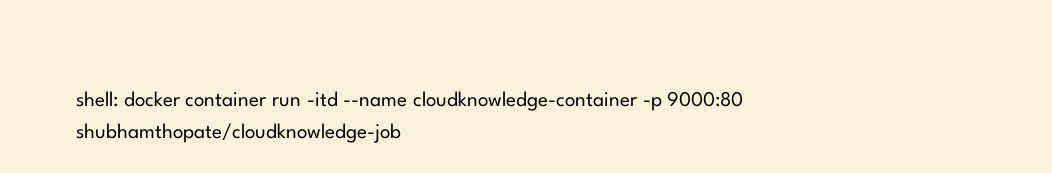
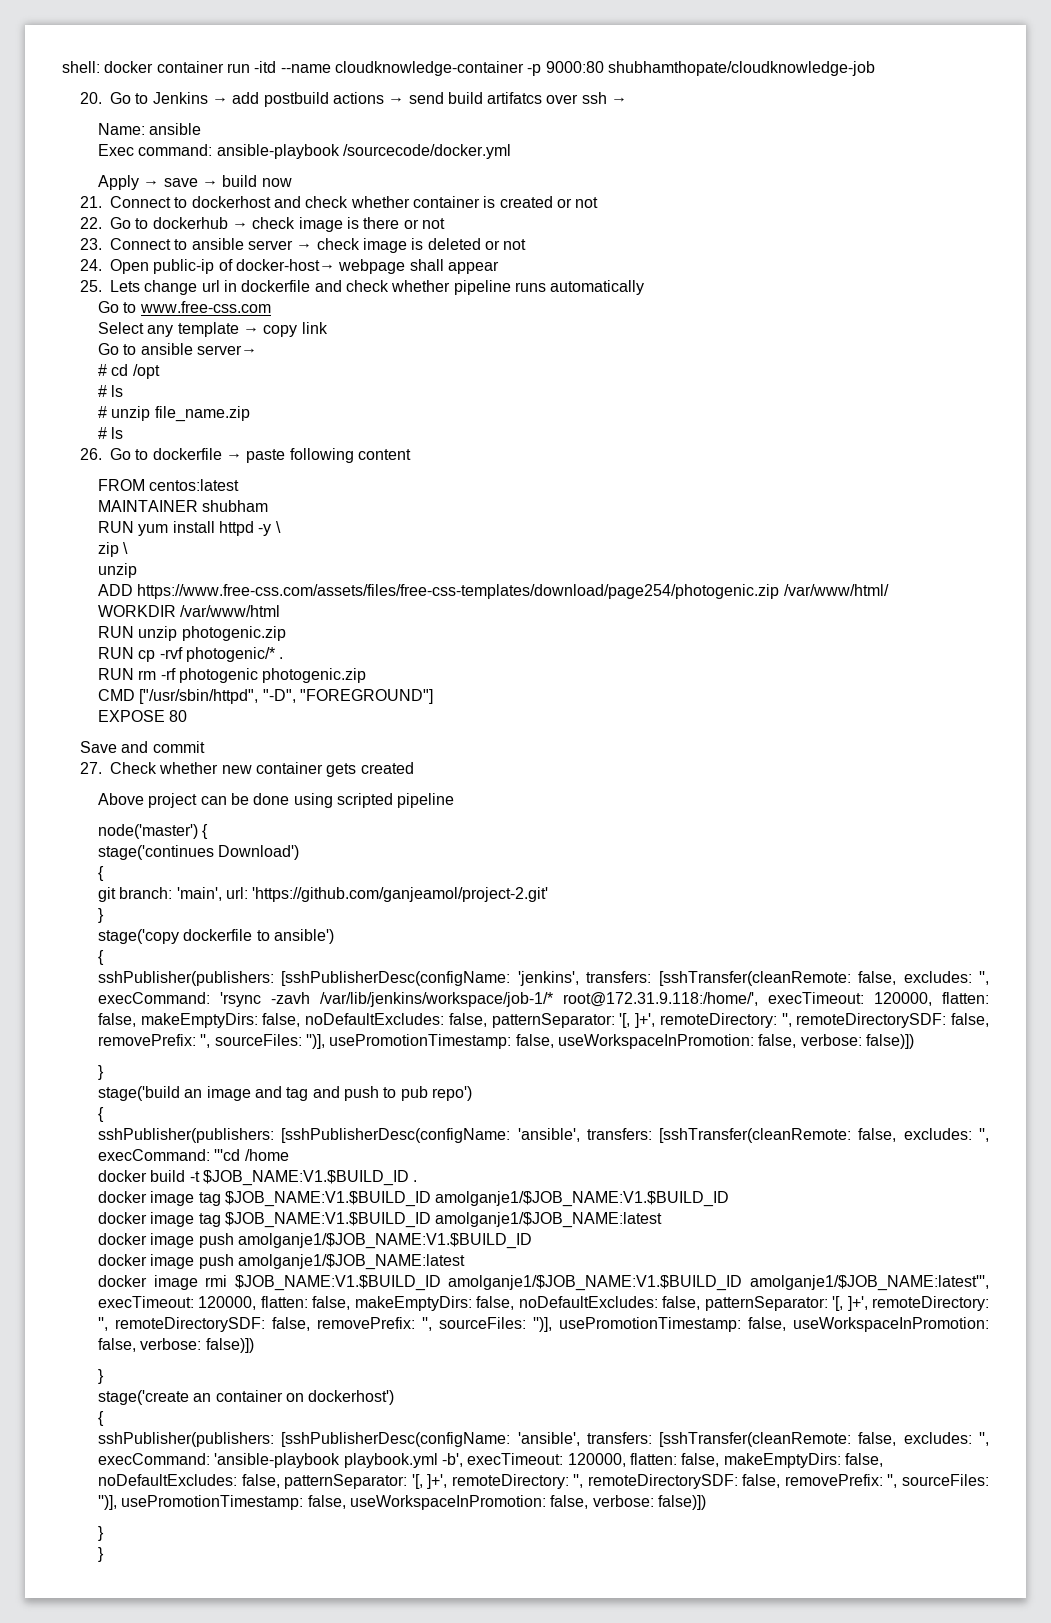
(401, 133) none -> [79,92,628,107] [97,123,202,135] [97,144,511,159] [97,175,292,190] [79,196,599,208] [79,217,445,232] [79,238,527,253] [79,259,499,274] [79,280,645,295] [97,301,271,313] [97,322,328,337] [97,343,257,355] [97,364,160,379] [97,385,124,397] [97,406,250,422] [97,427,124,439] [79,448,411,463] [97,479,240,491] [97,500,269,512] [97,521,281,536] [97,542,129,557] [97,563,137,578] [97,584,889,599] [97,605,281,617] [97,626,286,641] [97,647,284,662] [97,668,367,683] [97,689,433,704] [97,710,188,722] [79,741,205,753] [79,762,414,777] [97,793,455,808] [97,824,209,839] [97,845,300,860] [97,866,104,881] [97,887,549,902] [97,908,104,923] [97,929,334,944] [97,950,104,965] [97,971,989,986] [97,992,989,1007] [97,1013,989,1028] [97,1034,914,1049] [97,1065,104,1080] [97,1086,472,1101] [97,1107,104,1122] [97,1128,989,1143] [97,1149,289,1161] [97,1170,418,1186] [97,1191,730,1207] [97,1212,663,1228] [97,1233,532,1249] [97,1254,465,1270] [97,1275,989,1291] [97,1296,989,1311] [97,1317,989,1332] [97,1338,254,1353] [97,1369,104,1384] [97,1390,395,1405] [97,1411,104,1426] [97,1432,989,1447] [97,1453,883,1468] [97,1474,989,1489] [97,1495,706,1510] [97,1526,104,1541] [97,1547,104,1562] // 20. Go to Jenkins → add postbuild actions → send build artifatcs over ssh → // Name: ansible // Exec command: ansible-playbook /sourcecode/docker.yml // Apply → save → build now // 21. Connect to dockerhost and check whether container is created or not // 22. Go to dockerhub → check image is there or not // 23. Connect to ansible server → check image is deleted or not // 24. Open public-ip of docker-host→ webpage shall appear // 25. Lets change url in dockerfile and check whether pipeline runs automatically // Go to www.free-css.com // Select any template → copy link // Go to ansible server→ // # cd /opt // # ls // # unzip file_name.zip // # ls // 26. Go to dockerfile → paste following content // FROM centos:latest // MAINTAINER shubham // RUN yum install httpd -y \ // zip \ // unzip // ADD https://www.free-css.com/assets/files/free-css-templates/download/page254/photogenic.zip /var/www/html/ // WORKDIR /var/www/html // RUN unzip photogenic.zip // RUN cp -rvf photogenic/* . // RUN rm -rf photogenic photogenic.zip // CMD ["/usr/sbin/httpd", "-D", "FOREGROUND"] // EXPOSE 80 // Save and commit // 27. Check whether new container gets created // Above project can be done using scripted pipeline // node('master') { // stage('continues Download') // { // git branch: 'main', url: 'https://github.com/ganjeamol/project-2.git' // } // stage('copy dockerfile to ansible') // { // sshPublisher(publishers: [sshPublisherDesc(configName: 'jenkins', transfers: [sshTransfer(cleanRemote: false, excludes: '', execCommand: 'rsync -zavh /var/lib/jenkins/workspace/job-1/* root@172.31.9.118:/home/', execTimeout: 120000, flatten: false, makeEmptyDirs: false, noDefaultExcludes: false, patternSeparator: '[, ]+', remoteDirectory: '', remoteDirectorySDF: false, removePrefix: '', sourceFiles: '')], usePromotionTimestamp: false, useWorkspaceInPromotion: false, verbose: false)]) // } // stage('build an image and tag and push to pub repo') // { // sshPublisher(publishers: [sshPublisherDesc(configName: 'ansible', transfers: [sshTransfer(cleanRemote: false, excludes: '', execCommand: '''cd /home // docker build -t $JOB_NAME:V1.$BUILD_ID . // docker image tag $JOB_NAME:V1.$BUILD_ID amolganje1/$JOB_NAME:V1.$BUILD_ID // docker image tag $JOB_NAME:V1.$BUILD_ID amolganje1/$JOB_NAME:latest // docker image push amolganje1/$JOB_NAME:V1.$BUILD_ID // docker image push amolganje1/$JOB_NAME:latest // docker image rmi $JOB_NAME:V1.$BUILD_ID amolganje1/$JOB_NAME:V1.$BUILD_ID amolganje1/$JOB_NAME:latest''', execTimeout: 120000, flatten: false, makeEmptyDirs: false, noDefaultExcludes: false, patternSeparator: '[, ]+', remoteDirectory: '', remoteDirectorySDF: false, removePrefix: '', sourceFiles: '')], usePromotionTimestamp: false, useWorkspaceInPromotion: false, verbose: false)]) // } // stage('create an container on dockerhost') // { // sshPublisher(publishers: [sshPublisherDesc(configName: 'ansible', transfers: [sshTransfer(cleanRemote: false, excludes: '', execCommand: 'ansible-playbook playbook.yml -b', execTimeout: 120000, flatten: false, makeEmptyDirs: false, noDefaultExcludes: false, patternSeparator: '[, ]+', remoteDirectory: '', remoteDirectorySDF: false, removePrefix: '', sourceFiles: '')], usePromotionTimestamp: false, useWorkspaceInPromotion: false, verbose: false)]) // } // }

